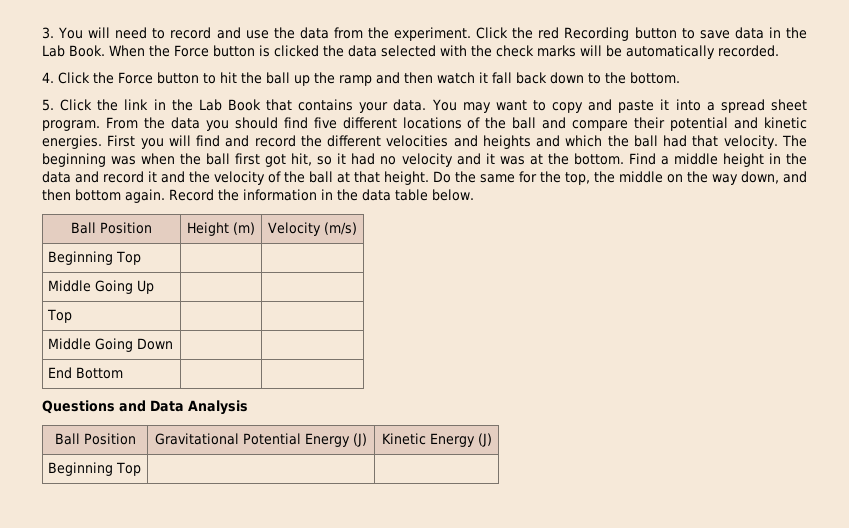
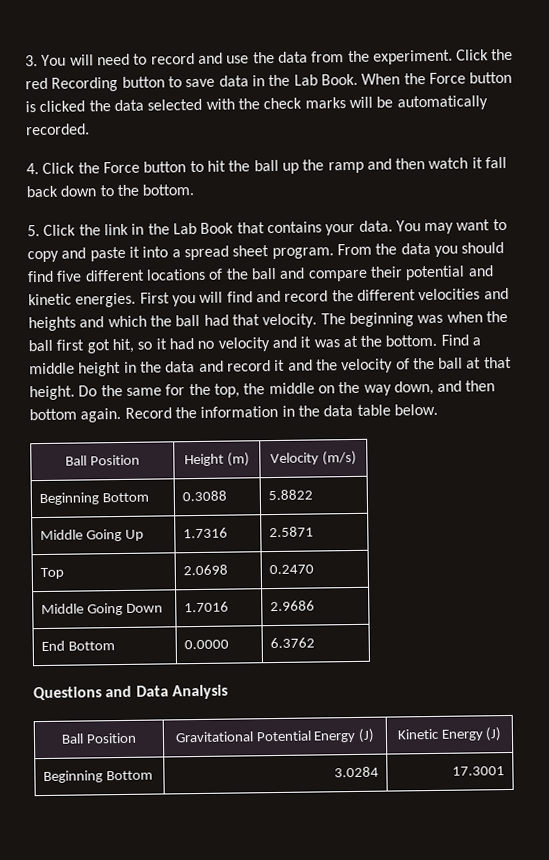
[115,251,141,265] Top | | -> [102,492,150,503] [182,490,228,502] [268,489,314,501] Bottom | 0.3088 | 5.8822
[46,309,72,323] | // Top | | -> [183,527,229,539] [269,526,315,538] [40,567,65,580] [183,564,229,576] [269,564,315,575] 1.7316 | 2.5871 // Top | 2.0698 | 0.2470
(173, 344) | -> [184,601,230,613] [270,600,316,612] 1.7016 | 2.9686
(123, 373) | -> [184,639,230,650] [270,637,316,649] 0.0000 | 6.3762
[115,462,141,476] Top | | -> [106,770,154,781] [333,766,379,778] [451,766,505,776] Bottom | 3.0284 | 17.3001

